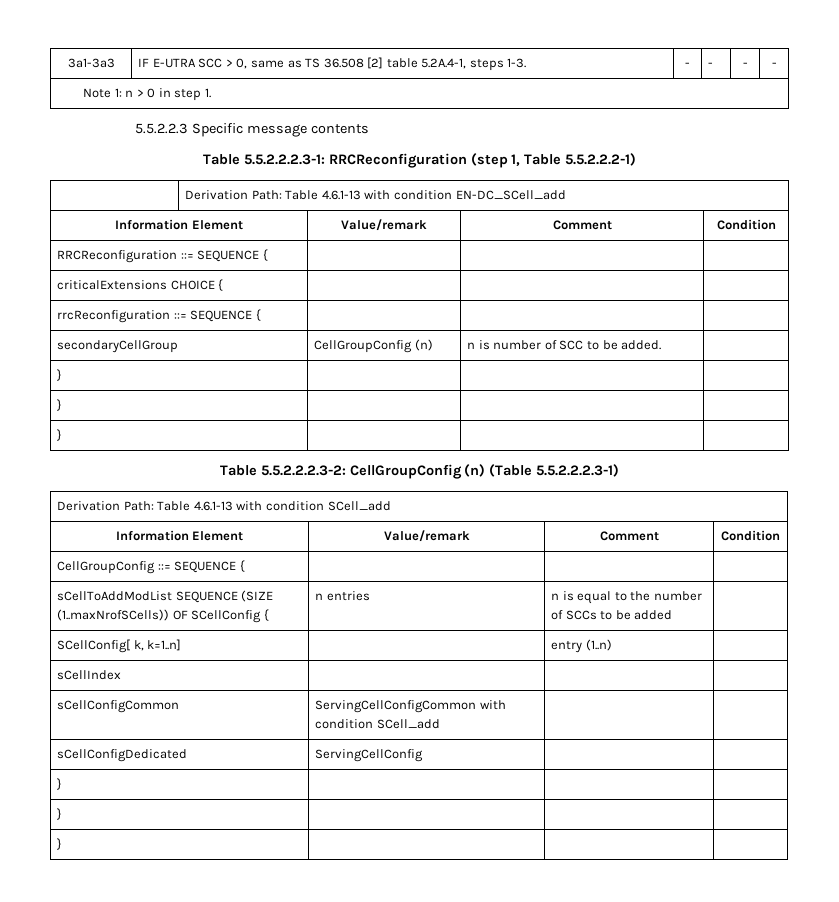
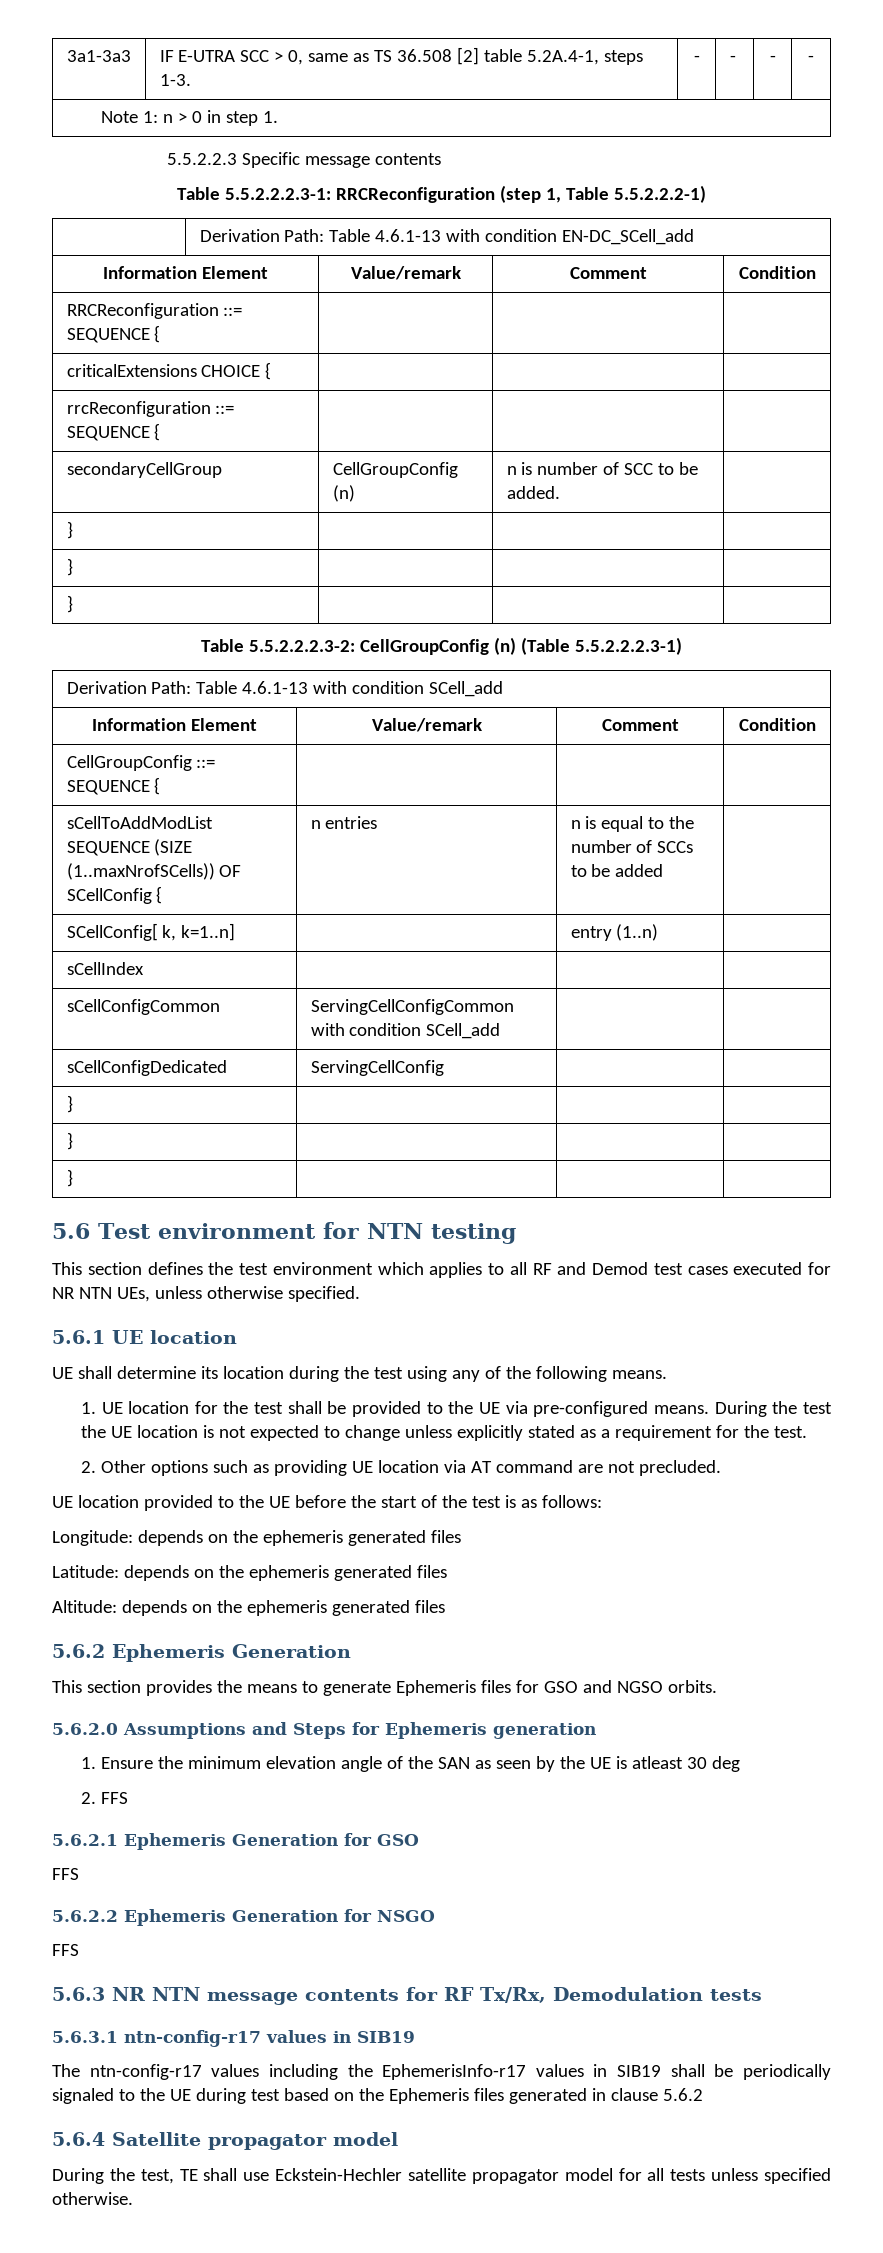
(63, 844) none -> [52,1222,516,1244] [52,1262,831,1278] [52,1286,360,1302] [52,1330,237,1344] [52,1366,667,1382] [80,1401,833,1417] [80,1425,807,1441] [80,1460,721,1476] [52,1495,602,1511] [52,1530,461,1546] [52,1565,447,1581] [52,1600,445,1616] [52,1644,351,1662] [52,1680,717,1696] [52,1722,596,1739] [80,1756,740,1772] [80,1792,128,1804] [52,1833,419,1850] [52,1868,79,1880] [52,1909,435,1926] [52,1944,79,1956] [52,1987,762,2005] [52,2030,415,2047] [52,2064,831,2080] [52,2088,703,2104] [52,2132,398,2150] [52,2168,832,2184] [52,2192,133,2205] // 5.6 Test environment for NTN testing // This section defines the test environment which applies to all RF and Demod test cases executed for NR NTN UEs, unless otherwise specified. // 5.6.1 UE location // UE shall determine its location during the test using any of the following means. // 1. UE location for the test shall be provided to the UE via pre-configured means. During the test the UE location is not expected to change unless explicitly stated as a requirement for the test. // 2. Other options such as providing UE location via AT command are not precluded. // UE location provided to the UE before the start of the test is as follows: // Longitude: depends on the ephemeris generated files // Latitude: depends on the ephemeris generated files // Altitude: depends on the ephemeris generated files // 5.6.2 Ephemeris Generation // This section provides the means to generate Ephemeris files for GSO and NGSO orbits. // 5.6.2.0 Assumptions and Steps for Ephemeris generation // 1. Ensure the minimum elevation angle of the SAN as seen by the UE is atleast 30 deg // 2. FFS // 5.6.2.1 Ephemeris Generation for GSO // FFS // 5.6.2.2 Ephemeris Generation for NSGO // FFS // 5.6.3 NR NTN message contents for RF Tx/Rx, Demodulation tests // 5.6.3.1 ntn-config-r17 values in SIB19 // The ntn-config-r17 values including the EphemerisInfo-r17 values in SIB19 shall be periodically signaled to the UE during test based on the Ephemeris files generated in clause 5.6.2 // 5.6.4 Satellite propagator model // During the test, TE shall use Eckstein-Hechler satellite propagator model for all tests unless specified otherwise.

